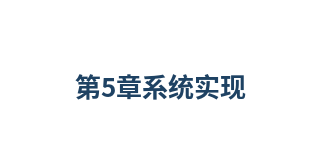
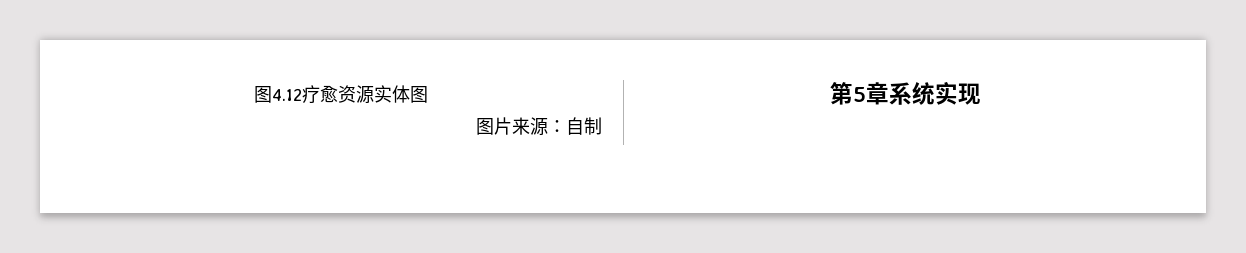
(75, 87) none -> [254,85,428,104] [476,117,602,136] 图4.12疗愈资源实体图 // 图片来源：自制 //

